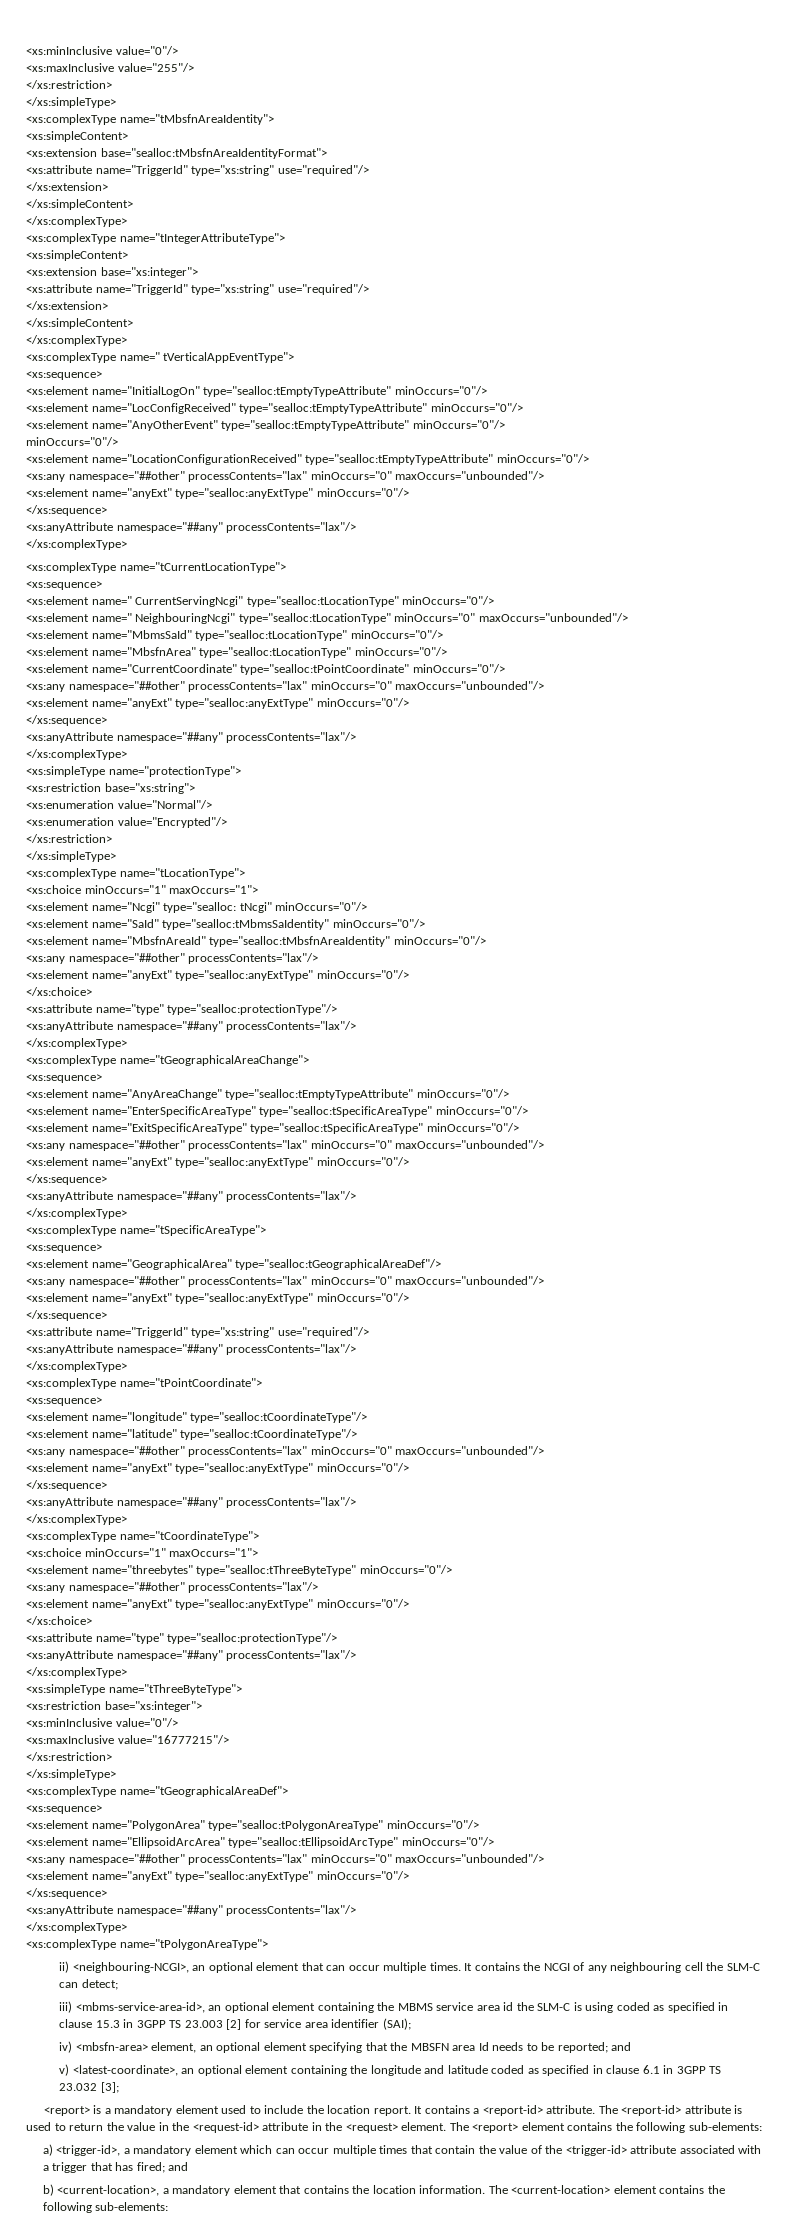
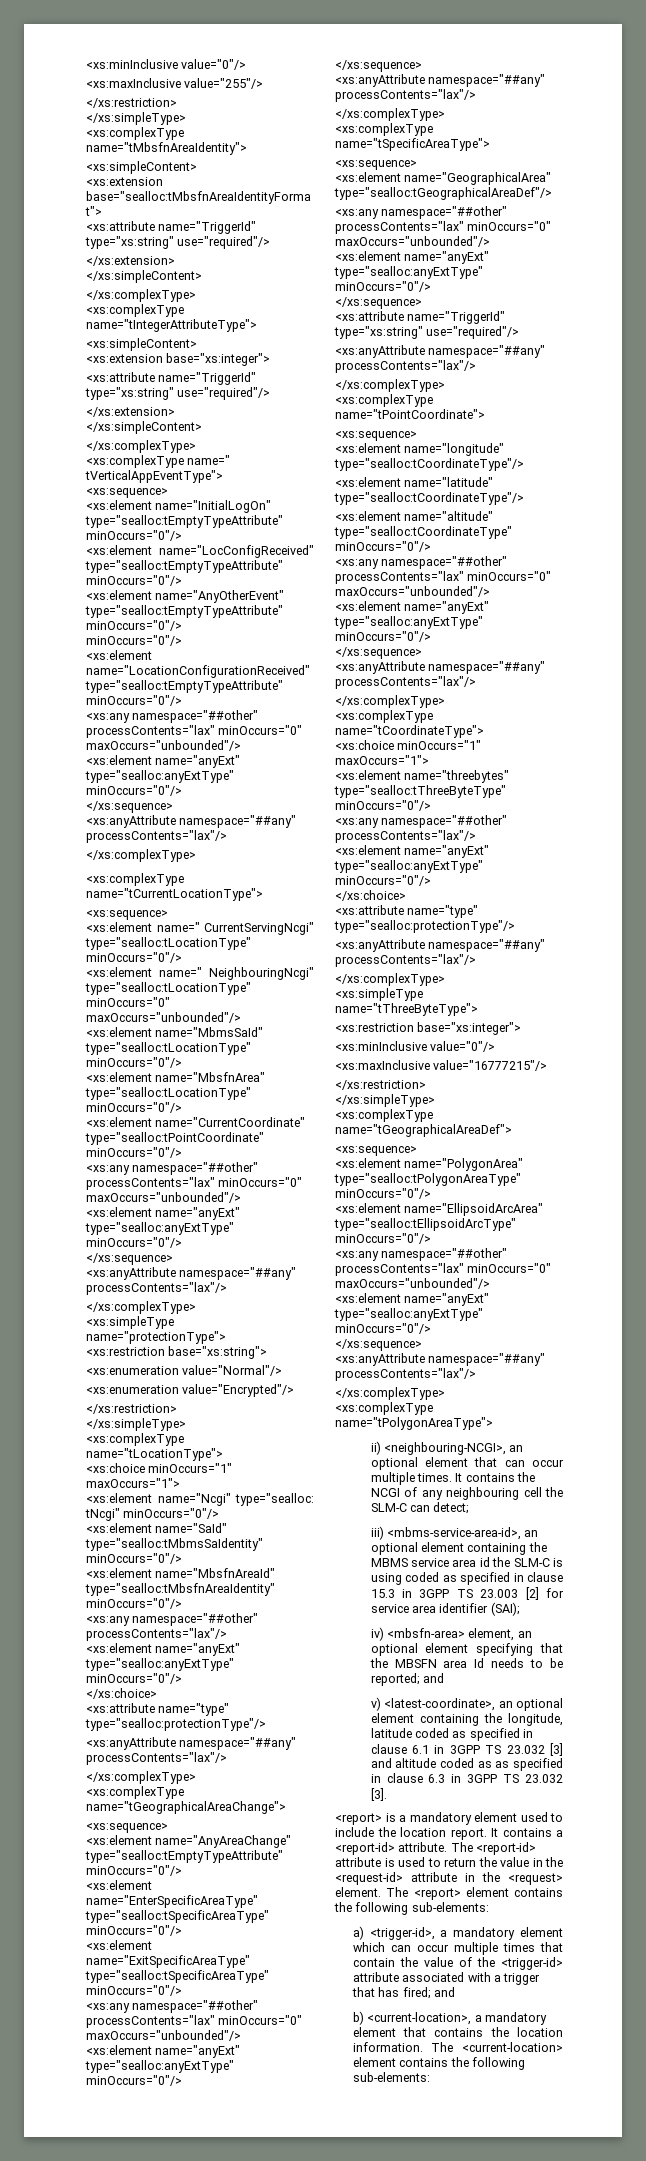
(358, 1434) none -> [335,511,494,521] [334,526,512,539] [335,541,431,552] // <xs:element name="altitude" type="sealloc:tCoordinateType" minOccurs="0"/>
[370,2065,445,2076] longitude and -> [508,1713,563,1726] longitude,
[100,2082,119,2093] [3]; -> [550,1743,563,1756] [370,1758,563,1771] [370,1773,563,1783] [370,1788,387,1801] [3] and altitude coded as as specified in clause 6.3 in 3GPP TS 23.032 [3].

